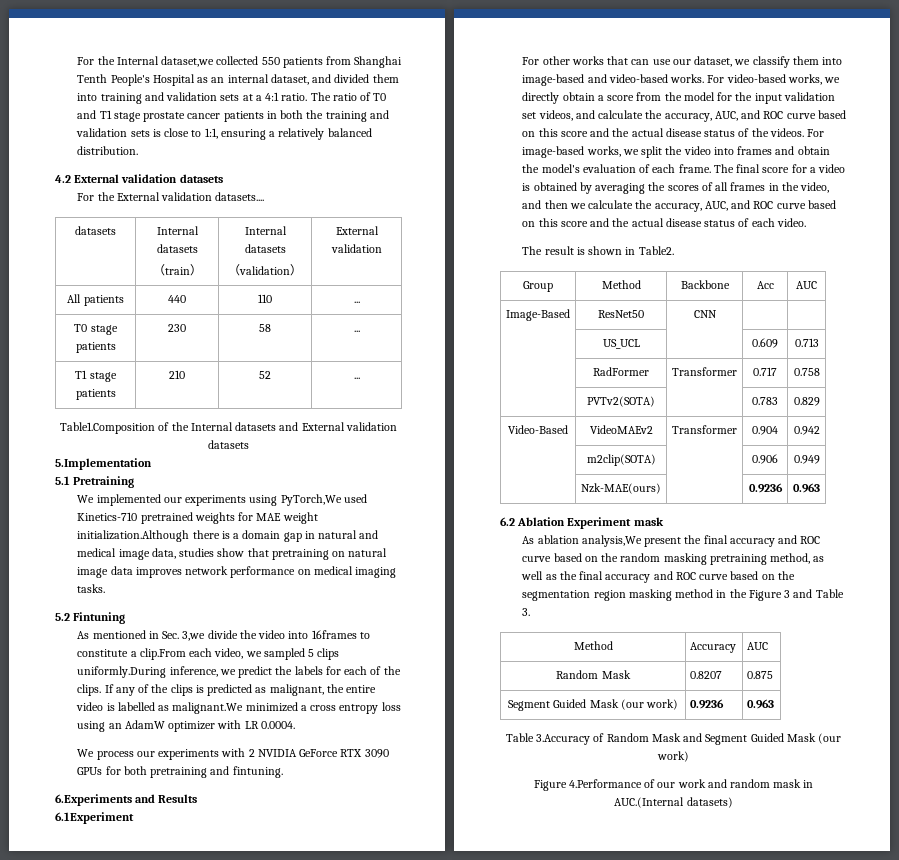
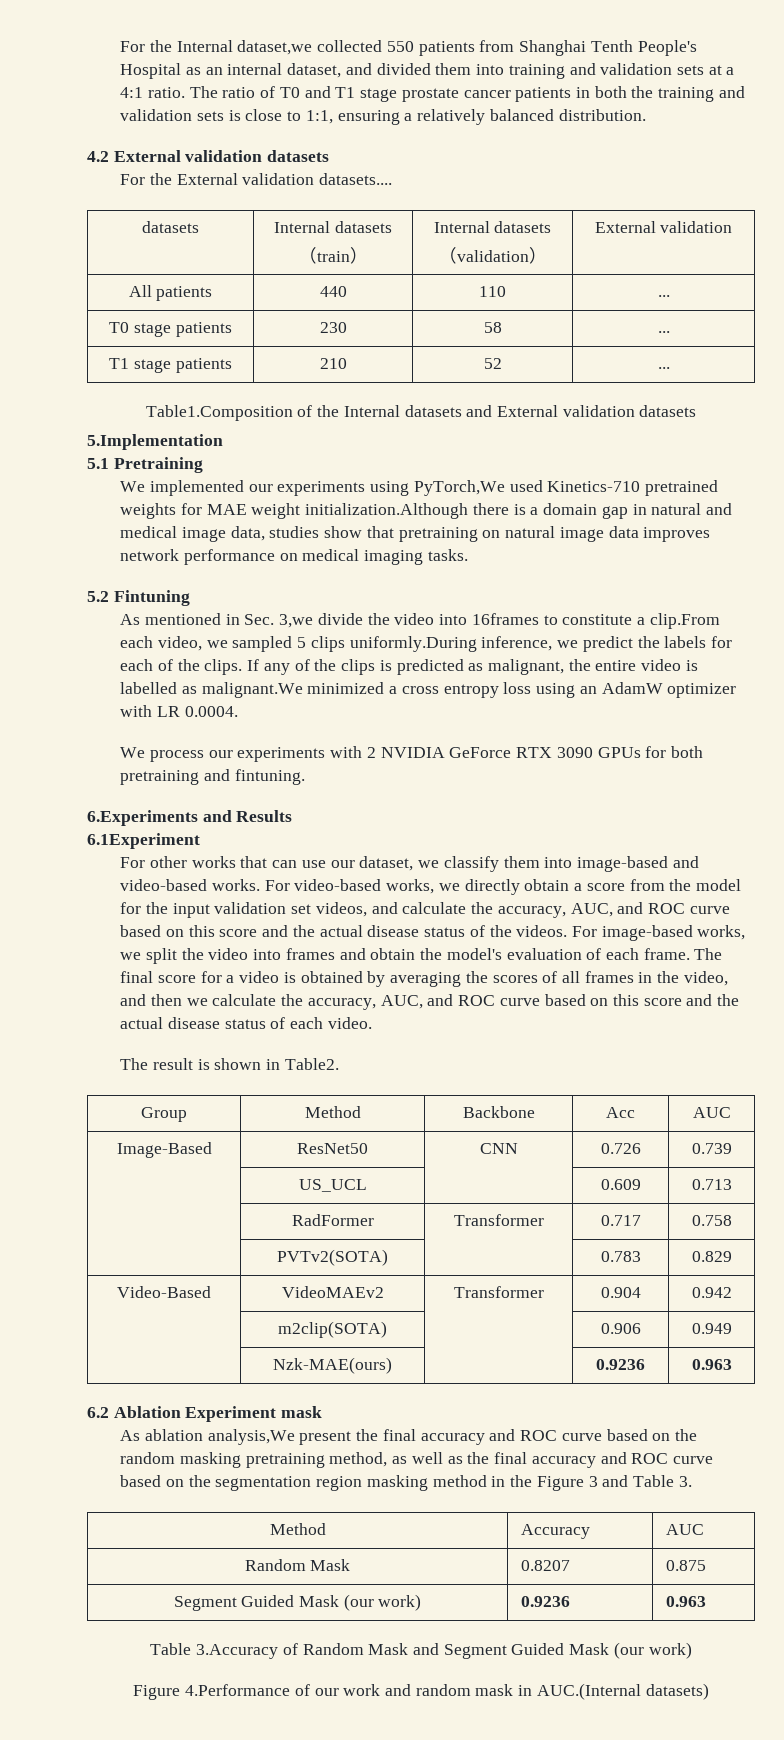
(717, 314) | -> [600,1143,641,1154] [691,1143,732,1154] 0.726 | 0.739

